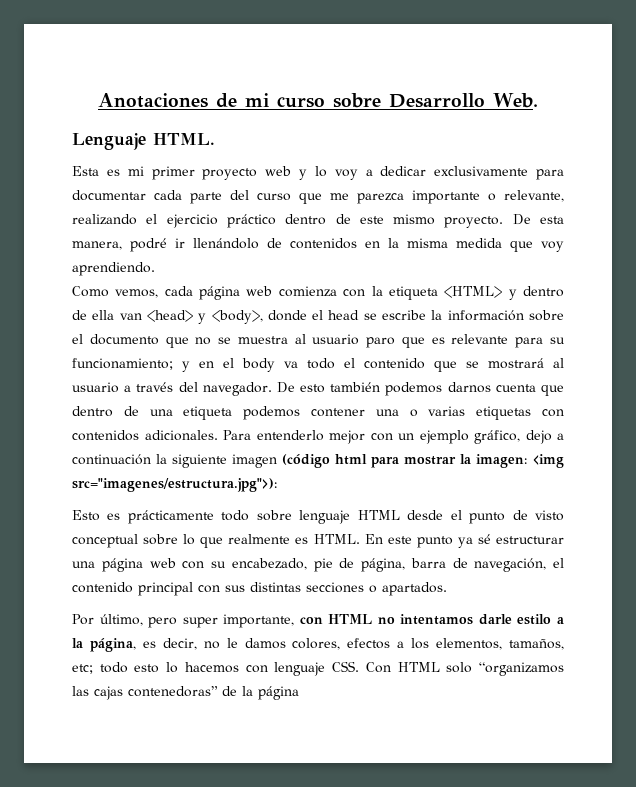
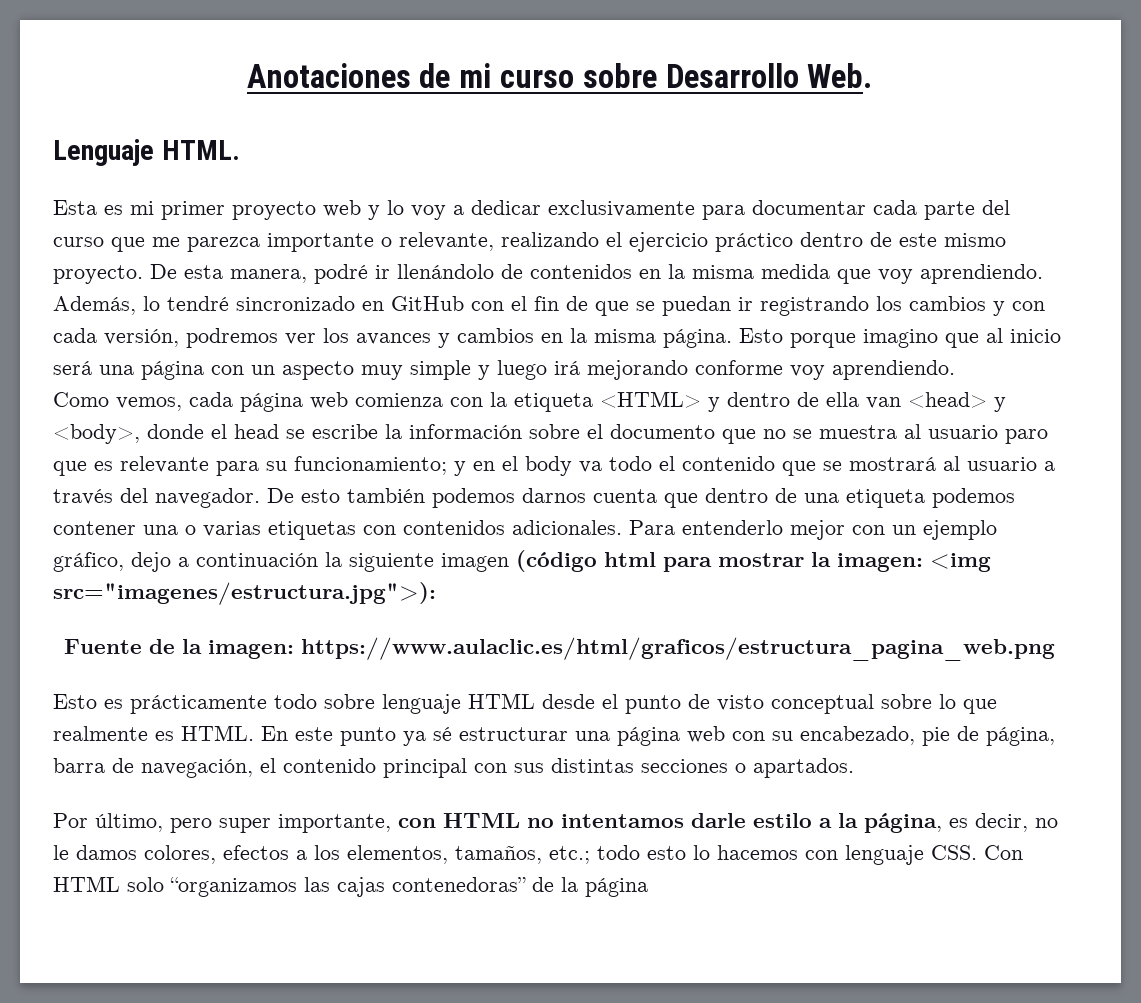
(155, 269) none -> [53,296,1045,316] [53,328,1061,348] [53,360,955,380] Además, lo tendré sincronizado en GitHub con el fin de que se puedan ir registrando los cambios y con cada versión, podremos ver los avances y cambios en la misma página. Esto porque imagino que al inicio será una página con un aspecto muy simple y luego irá mejorando conforme voy aprendiendo.
(277, 485) none -> [64,637,1055,661] // Fuente de la imagen: https://www.aulaclic.es/html/graficos/estructura_pagina_web.png
[72,664,93,674] etc; -> [549,846,590,864] etc.;

